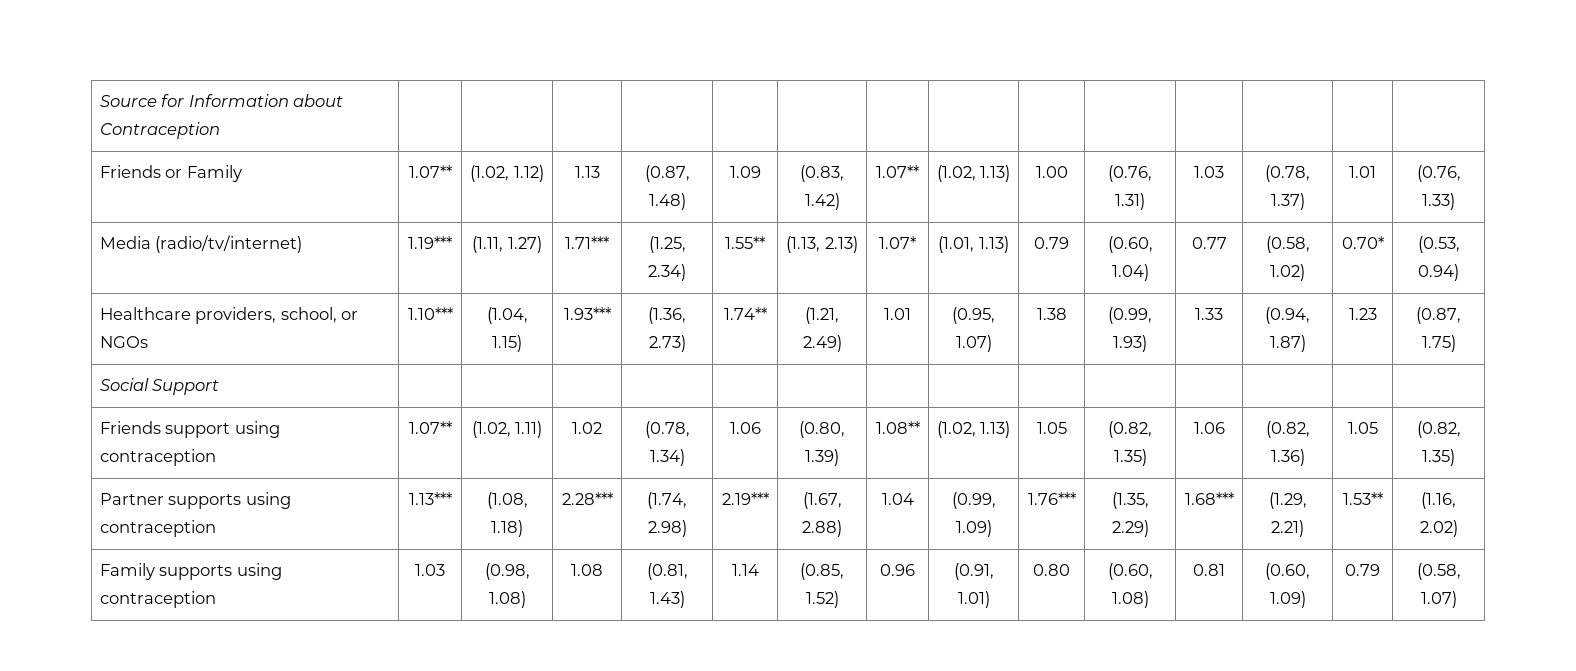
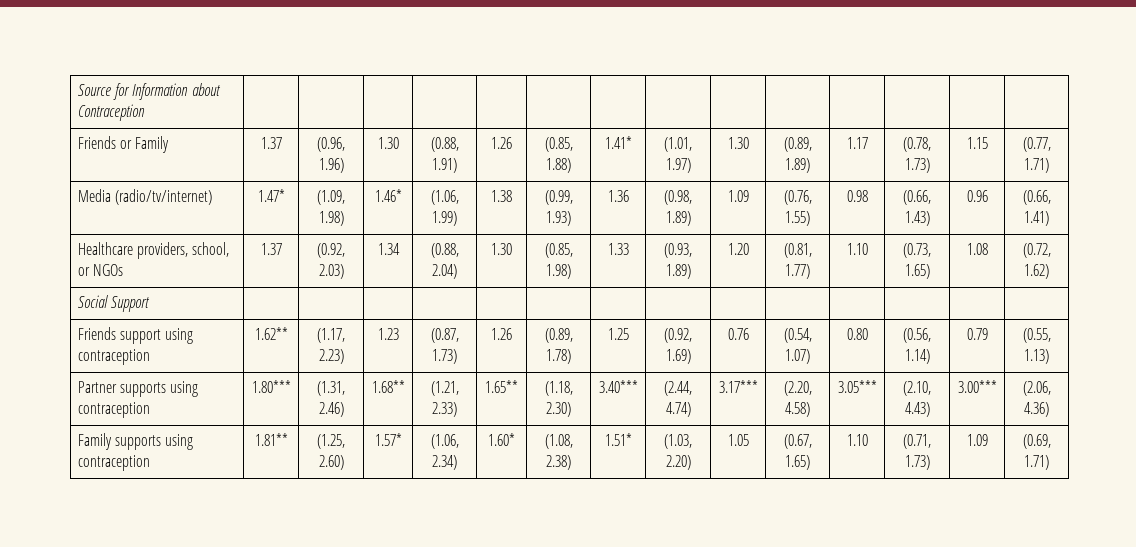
[408,165,452,178] [470,165,544,182] [574,166,600,178] [644,165,690,182] [648,193,686,210] [729,166,761,178] [800,165,844,182] [804,193,840,210] [876,165,919,178] [936,165,1011,182] [1035,166,1068,178] [1108,165,1152,182] [1115,193,1145,210] [1194,166,1224,178] [1265,165,1310,182] [1270,193,1305,210] [1349,166,1376,178] [1416,165,1461,182] [1422,193,1455,210] [99,235,303,253] [408,236,452,249] [472,236,542,253] [565,236,609,249] [648,236,686,253] [648,264,686,281] [725,236,765,249] [786,236,858,253] [879,236,916,249] [938,236,1009,253] [1034,237,1069,249] [1107,236,1153,253] [1111,264,1149,281] [1191,237,1227,249] [1265,236,1310,253] [1270,264,1305,281] [1341,236,1384,249] [1417,236,1460,253] [1418,264,1459,281] 1.07** | (1.02, 1.12) | 1.13 | (0.87, 1.48) | 1.09 | (0.83, 1.42) | 1.07** | (1.02, 1.13) | 1.00 | (0.76, 1.31) | 1.03 | (0.78, 1.37) | 1.01 | (0.76, 1.33) // Media (radio/tv/internet) | 1.19*** | (1.11, 1.27) | 1.71*** | (1.25, 2.34) | 1.55** | (1.13, 2.13) | 1.07* | (1.01, 1.13) | 0.79 | (0.60, 1.04) | 0.77 | (0.58, 1.02) | 0.70* | (0.53, 0.94) -> [260,137,282,149] [317,137,345,152] [318,158,344,173] [377,137,399,149] [430,137,459,152] [432,158,457,173] [491,137,512,149] [544,137,573,152] [546,158,571,173] [604,136,632,149] [664,137,692,152] [665,158,691,173] [727,137,749,149] [783,137,812,152] [785,158,810,173] [846,137,868,149] [903,137,931,152] [904,158,930,173] [966,137,988,149] [1022,137,1051,152] [1024,158,1049,173] [77,189,212,205] [257,189,285,202] [317,190,345,205] [318,211,344,226] [374,189,402,202] [430,190,459,205] [432,211,457,226] [491,190,512,202] [544,190,573,205] [546,211,571,226] [607,190,629,202] [664,190,692,205] [665,211,691,226] [727,190,749,202] [783,190,812,205] [785,211,810,226] [846,190,868,202] [903,190,931,205] [904,211,930,226] [966,190,988,202] [1022,190,1051,205] [1024,211,1049,226] 1.37 | (0.96, 1.96) | 1.30 | (0.88, 1.91) | 1.26 | (0.85, 1.88) | 1.41* | (1.01, 1.97) | 1.30 | (0.89, 1.89) | 1.17 | (0.78, 1.73) | 1.15 | (0.77, 1.71) // Media (radio/tv/internet) | 1.47* | (1.09, 1.98) | 1.46* | (1.06, 1.99) | 1.38 | (0.99, 1.93) | 1.36 | (0.98, 1.89) | 1.09 | (0.76, 1.55) | 0.98 | (0.66, 1.43) | 0.96 | (0.66, 1.41)
[407,307,453,320] [486,307,528,324] [492,335,522,352] [563,307,611,320] [648,307,686,324] [648,335,686,352] [723,307,767,320] [805,307,839,324] [802,335,842,352] [884,308,911,320] [952,307,995,324] [955,335,992,352] [1036,308,1067,320] [1108,307,1152,324] [1113,335,1147,352] [1195,308,1223,320] [1265,307,1310,324] [1269,335,1306,352] [1348,308,1377,320] [1416,307,1461,324] [1421,335,1456,352] 1.10*** | (1.04, 1.15) | 1.93*** | (1.36, 2.73) | 1.74** | (1.21, 2.49) | 1.01 | (0.95, 1.07) | 1.38 | (0.99, 1.93) | 1.33 | (0.94, 1.87) | 1.23 | (0.87, 1.75) -> [260,243,282,255] [317,243,345,258] [318,264,344,279] [377,243,400,255] [430,243,459,258] [432,264,457,279] [491,243,512,255] [544,243,573,258] [546,264,571,279] [607,243,629,255] [664,243,692,258] [665,264,691,279] [727,243,749,255] [783,243,812,258] [785,264,810,279] [846,243,868,255] [903,243,931,258] [904,264,930,279] [966,243,988,255] [1022,243,1051,258] [1024,264,1049,279] 1.37 | (0.92, 2.03) | 1.34 | (0.88, 2.04) | 1.30 | (0.85, 1.98) | 1.33 | (0.93, 1.89) | 1.20 | (0.81, 1.77) | 1.10 | (0.73, 1.65) | 1.08 | (0.72, 1.62)
[408,421,452,434] [471,421,543,438] [572,422,602,434] [644,421,690,438] [649,449,685,466] [729,422,761,434] [799,421,845,438] [805,449,839,466] [875,421,920,434] [936,421,1011,438] [1036,422,1067,434] [1108,421,1152,438] [1113,449,1147,466] [1193,422,1225,434] [1265,421,1310,438] [1270,449,1305,466] [1347,422,1378,434] [1416,421,1461,438] [1422,449,1455,466] [99,492,291,509] [99,520,216,537] [408,492,452,505] [486,492,528,509] [491,520,523,537] [561,492,613,505] [647,492,687,509] [647,520,687,537] [721,492,769,505] [802,492,842,509] [802,520,842,537] [881,493,914,505] [951,492,996,509] [955,520,992,537] [1027,492,1076,505] [1111,492,1149,509] [1111,520,1149,537] [1184,492,1234,505] [1268,492,1307,509] [1271,520,1304,537] [1342,492,1383,505] [1421,492,1456,509] [1419,520,1458,537] [99,563,282,580] [99,591,216,608] [415,564,445,576] [484,563,530,580] [488,591,526,608] [571,564,603,576] [646,563,688,580] [649,591,685,608] [731,564,759,576] [800,563,844,580] [805,591,839,608] [880,564,915,576] [953,563,994,580] [957,591,990,608] [1033,564,1070,576] [1107,563,1153,580] [1111,591,1149,608] [1193,564,1225,576] [1265,563,1310,580] [1269,591,1306,608] [1345,564,1380,576] [1416,563,1461,580] [1420,591,1457,608] 1.07** | (1.02, 1.11) | 1.02 | (0.78, 1.34) | 1.06 | (0.80, 1.39) | 1.08** | (1.02, 1.13) | 1.05 | (0.82, 1.35) | 1.06 | (0.82, 1.36) | 1.05 | (0.82, 1.35) // Partner supports using contraception | 1.13*** | (1.08, 1.18) | 2.28*** | (1.74, 2.98) | 2.19*** | (1.67, 2.88) | 1.04 | (0.99, 1.09) | 1.76*** | (1.35, 2.29) | 1.68*** | (1.29, 2.21) | 1.53** | (1.16, 2.02) // Family supports using contraception | 1.03 | (0.98, 1.08) | 1.08 | (0.81, 1.43) | 1.14 | (0.85, 1.52) | 0.96 | (0.91, 1.01) | 0.80 | (0.60, 1.08) | 0.81 | (0.60, 1.09) | 0.79 | (0.58, 1.07) -> [254,327,288,340] [317,328,345,343] [318,349,344,364] [377,328,399,340] [430,328,459,343] [432,349,457,364] [491,328,512,340] [544,328,573,343] [546,349,571,364] [607,328,629,340] [664,328,692,343] [665,349,691,364] [727,328,749,340] [783,328,812,343] [785,349,810,364] [846,328,868,340] [903,328,931,343] [904,349,930,364] [966,328,988,340] [1022,328,1051,343] [1024,349,1049,364] [77,381,199,397] [77,402,150,418] [251,380,291,393] [317,381,345,396] [318,402,344,417] [371,380,405,393] [430,381,459,396] [432,402,457,417] [485,380,518,393] [544,381,573,396] [546,402,571,417] [598,380,638,393] [664,381,692,396] [665,402,691,417] [718,380,758,393] [783,381,812,396] [785,402,810,417] [837,380,877,393] [903,381,931,396] [904,402,930,417] [957,380,997,393] [1022,381,1051,396] [1024,402,1049,417] [77,433,194,450] [77,455,150,471] [254,433,288,446] [317,434,345,449] [318,455,344,470] [374,433,402,446] [430,434,459,449] [432,455,457,470] [488,433,515,446] [544,434,573,449] [546,455,571,470] [604,433,632,446] [664,434,692,449] [665,455,691,470] [727,434,749,446] [783,434,812,449] [785,455,810,470] [846,434,868,446] [903,434,931,449] [904,455,930,470] [966,434,988,446] [1022,434,1051,449] [1024,455,1049,470] 1.62** | (1.17, 2.23) | 1.23 | (0.87, 1.73) | 1.26 | (0.89, 1.78) | 1.25 | (0.92, 1.69) | 0.76 | (0.54, 1.07) | 0.80 | (0.56, 1.14) | 0.79 | (0.55, 1.13) // Partner supports using contraception | 1.80*** | (1.31, 2.46) | 1.68** | (1.21, 2.33) | 1.65** | (1.18, 2.30) | 3.40*** | (2.44, 4.74) | 3.17*** | (2.20, 4.58) | 3.05*** | (2.10, 4.43) | 3.00*** | (2.06, 4.36) // Family supports using contraception | 1.81** | (1.25, 2.60) | 1.57* | (1.06, 2.34) | 1.60* | (1.08, 2.38) | 1.51* | (1.03, 2.20) | 1.05 | (0.67, 1.65) | 1.10 | (0.71, 1.73) | 1.09 | (0.69, 1.71)

